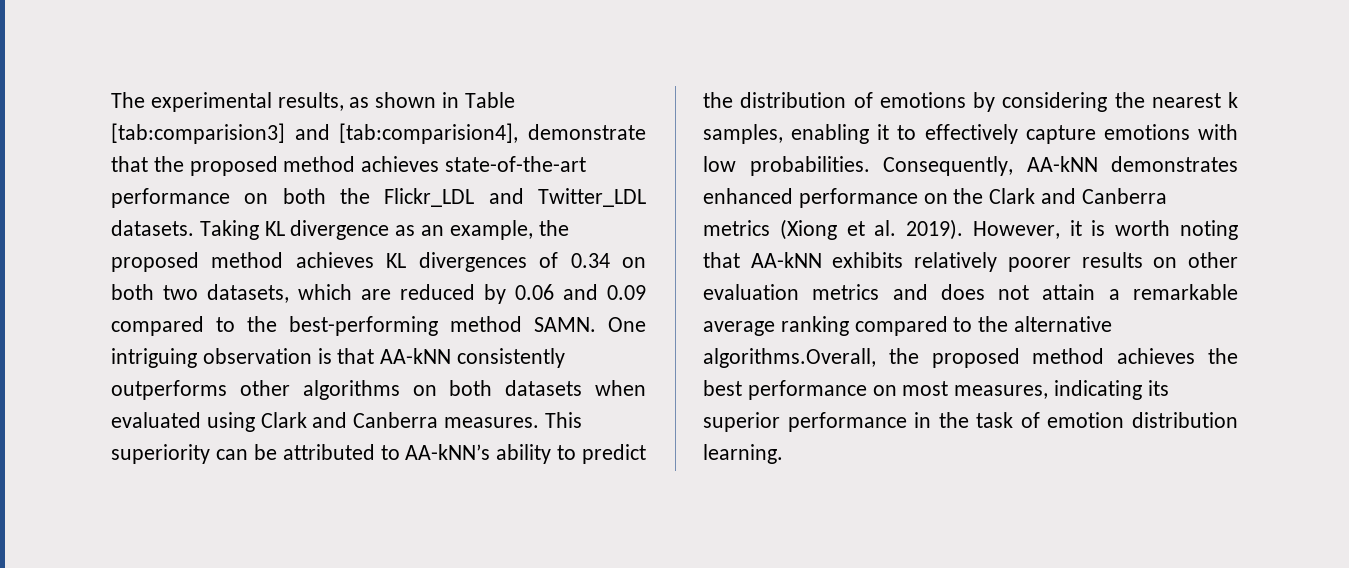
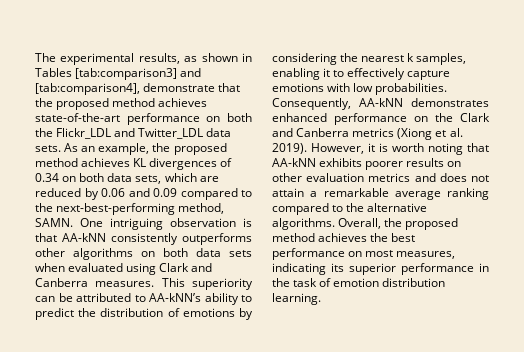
[464,92,515,108] [111,123,519,144] Table [tab:comparision3] and [tab:comparision4], -> [35,68,202,80] [35,83,140,95] Tables [tab:comparison3] and [tab:comparison4],
[111,220,416,240] datasets. Taking KL divergence as -> [206,128,232,137] [35,143,79,152] data sets. As
[163,284,289,303] two datasets, -> [107,173,162,184] data sets,
[289,316,522,336] best-performing method -> [56,203,225,215] next-best-performing method,
[505,380,583,396] datasets -> [196,248,252,257] data sets
[914,252,998,272] relatively -> (363, 162) none
[703,348,876,368] algorithms.Overall, -> [272,218,382,230] algorithms. Overall,

